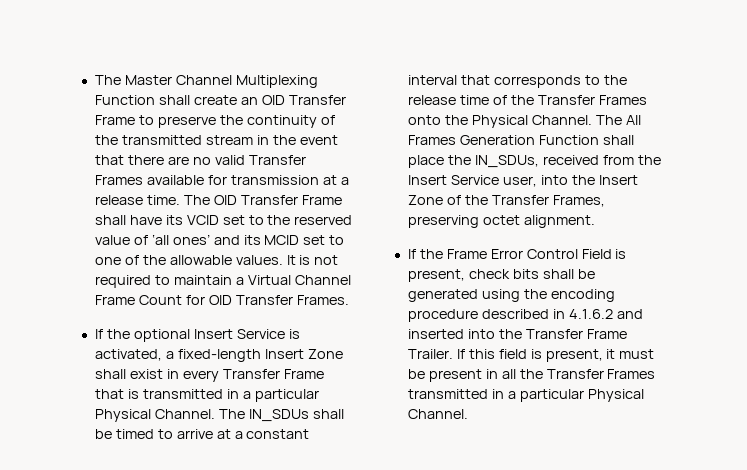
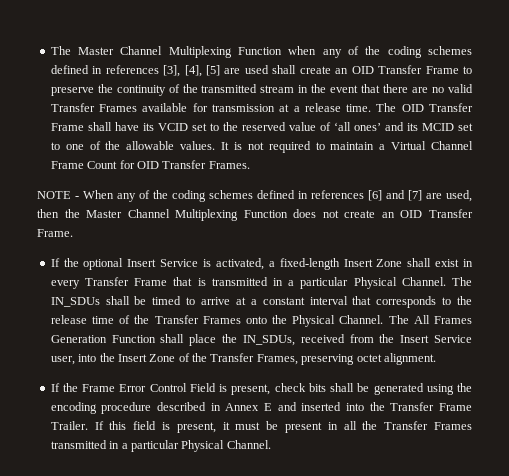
(155, 100) none -> [288,46,472,58] [50,65,269,77] when any of the coding schemes defined in references [3], [4], [5] are used
(349, 300) none -> [37,190,472,202] [37,209,474,221] [37,229,73,237] // NOTE - When any of the coding schemes defined in references [6] and [7] are used, then the Master Channel Multiplexing Function does not create an OID Transfer Frame.
[568,309,613,319] 4.1.6.2 -> [225,403,273,411] Annex E

